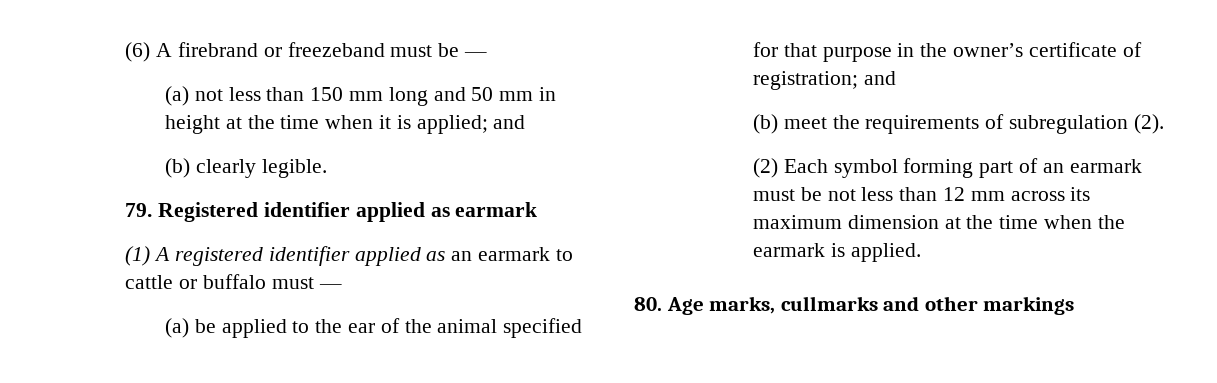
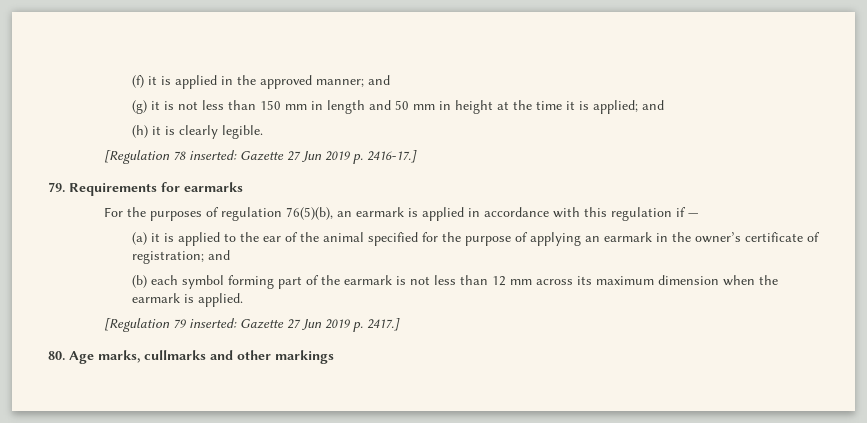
[125,42,487,62] [164,86,189,106] (6) A firebrand or freezeband must be — // (a) -> [131,75,390,89] [131,100,174,114] (f) it is applied in the approved manner; and // (g) it is
[388,87,428,106] long -> [310,100,365,114] in length
[325,115,374,129] when -> (562, 105) none
[164,158,190,178] (b) -> [131,125,175,138] (h) it is
[125,202,538,222] [125,246,573,266] [125,274,342,289] [164,318,216,338] 79. Registered identifier applied as earmark // (1) A registered identifier applied as an earmark to cattle or buffalo must — // (a) be -> [103,150,417,164] [48,182,243,196] [103,207,698,221] [131,232,174,245] [Regulation 78 inserted: Gazette 27 Jun 2019 p. 2416-17.] // 79. Requirements for earmarks // For the purposes of regulation 76(5)(b), an earmark is applied in accordance with this regulation if — // (a) it is
[783,43,892,62] that purpose -> [441,232,652,246] the purpose of applying an earmark
[783,114,1164,134] [752,158,1142,178] [752,187,822,201] meet the requirements of subregulation (2). // (2) Each symbol forming part of an earmark must be -> [150,275,406,289] each symbol forming part of the earmark is
[944,215,1039,229] at the time -> (719, 280) none
(921, 252) none -> [103,318,400,332] // [Regulation 79 inserted: Gazette 27 Jun 2019 p. 2417.]

